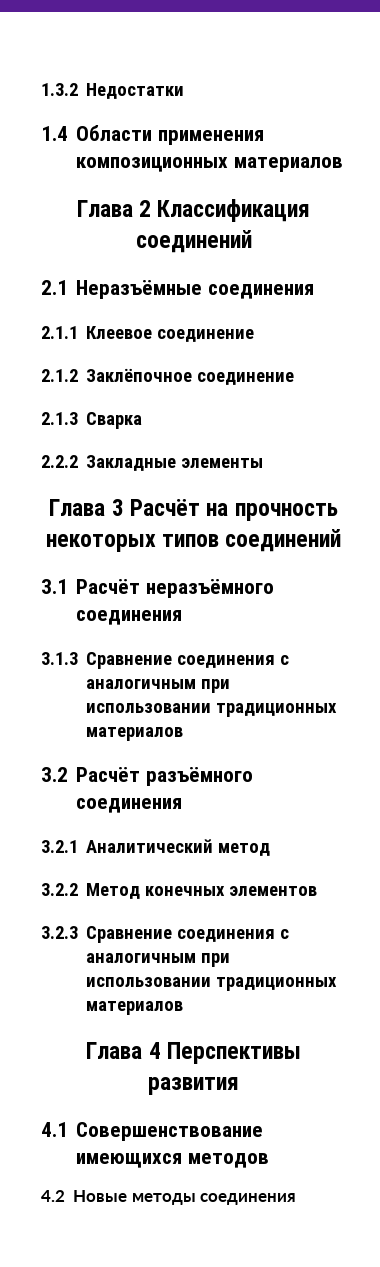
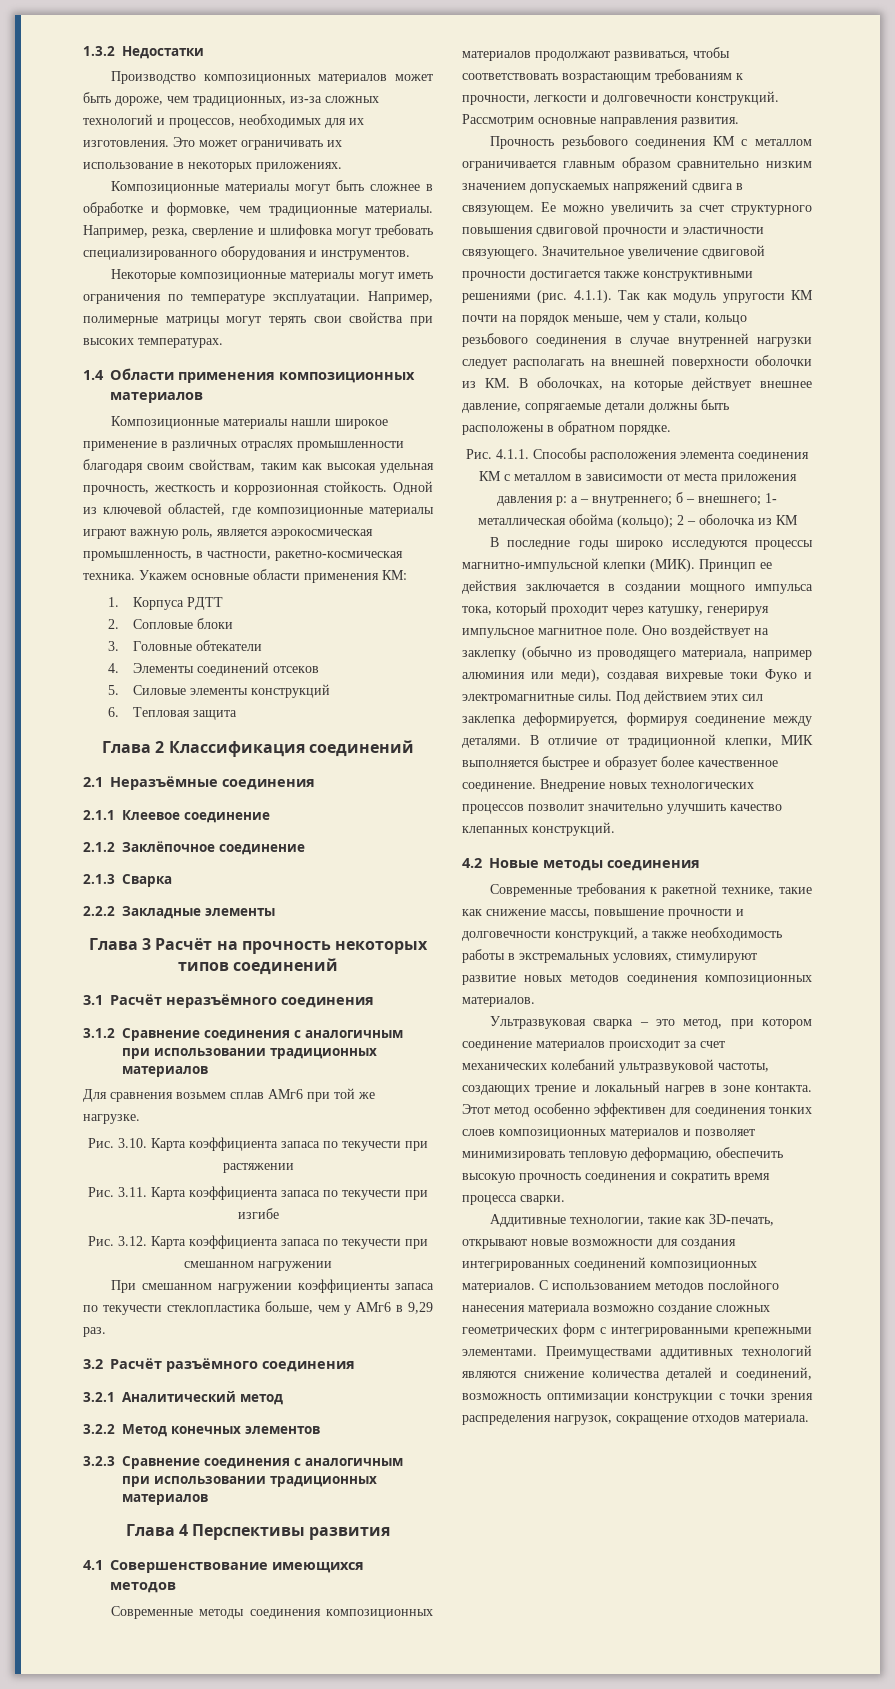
(185, 91) none -> [110,71,433,84] [83,92,379,106] [83,114,364,128] [83,137,342,150] [83,162,342,172] [110,180,433,194] [83,202,433,216] [83,224,433,238] [83,246,410,260] [110,269,433,282] [83,291,433,304] [83,312,433,326] [83,338,223,348] // Производство композиционных материалов может быть дороже, чем традиционных, из-за сложных технологий и процессов, необходимых для их изготовления. Это может ограничивать их использование в некоторых приложениях. // Композиционные материалы могут быть сложнее в обработке и формовке, чем традиционные материалы. Например, резка, сверление и шлифовка могут требовать специализированного оборудования и инструментов. // Некоторые композиционные материалы могут иметь ограничения по температуре эксплуатации. Например, полимерные матрицы могут терять свои свойства при высоких температурах.
(343, 164) none -> [110,416,388,429] [83,441,404,451] [83,459,434,473] [83,481,434,495] [83,503,434,517] [83,529,373,539] [83,551,403,561] [83,569,407,583] [107,597,223,610] [107,618,233,629] [107,640,262,651] [107,662,319,676] [107,684,330,698] [107,707,237,720] // Композиционные материалы нашли широкое применение в различных отраслях промышленности благодаря своим свойствам, таким как высокая удельная прочность, жесткость и коррозионная стойкость. Одной из ключевой областей, где композиционные материалы играют важную роль, является аэрокосмическая промышленность, в частности, ракетно-космическая техника. Укажем основные области применения КМ: // 1. Корпуса РДТТ // 2. Сопловые блоки // 3. Головные обтекатели // 4. Элементы соединений отсеков // 5. Силовые элементы конструкций // 6. Тепловая защита
[41,652,290,669] [86,679,231,693] [86,703,338,717] [86,727,184,741] 3.1.3 Сравнение соединения с аналогичным при использовании традиционных материалов -> [83,1028,403,1041] [122,1048,377,1059] [122,1066,208,1077] [83,1088,375,1102] [83,1114,140,1124] [88,1137,428,1151] [222,1163,294,1173] [88,1186,428,1200] [237,1208,279,1219] [88,1235,428,1249] [184,1261,332,1271] [110,1279,434,1293] [83,1301,433,1315] [83,1327,106,1337] 3.1.2 Сравнение соединения с аналогичным при использовании традиционных материалов // Для сравнения возьмем сплав АМг6 при той же нагрузке. // Рис. 3.10. Карта коэффициента запаса по текучести при растяжении // Рис. 3.11. Карта коэффициента запаса по текучести при изгибе // Рис. 3.12. Карта коэффициента запаса по текучести при смешанном нагружении // При смешанном нагружении коэффициенты запаса по текучести стеклопластика больше, чем у АМг6 в 9,29 раз.
[41,1190,297,1205] 4.2 Новые методы соединения -> [110,1606,433,1619] [462,47,730,61] [462,69,743,83] [462,91,779,105] [462,114,739,127] [489,135,812,149] [462,157,812,171] [462,179,743,193] [462,202,812,215] [462,223,764,237] [462,245,765,259] [462,271,753,281] [462,290,813,303] [462,315,747,325] [462,333,812,347] [462,355,812,369] [462,377,812,391] [462,399,729,413] [462,421,671,435] [466,448,809,462] [478,471,797,484] [497,492,777,506] [477,514,798,528] [489,537,813,550] [462,558,772,572] [462,580,813,594] [462,602,769,616] [462,624,769,638] [462,646,812,660] [462,669,812,682] [462,690,763,704] [462,712,812,726] [462,734,813,748] [462,756,778,770] [462,779,754,792] [462,804,782,814] [462,822,615,836] [462,858,700,871] [489,883,812,897] [462,909,744,919] [462,927,782,941] [462,949,757,963] [462,975,812,985] [462,997,535,1007] [489,1016,812,1029] [462,1041,725,1051] [462,1059,769,1073] [462,1081,812,1095] [462,1103,812,1117] [462,1129,755,1139] [462,1147,783,1161] [462,1173,770,1183] [462,1195,565,1205] [489,1214,774,1227] [462,1239,736,1249] [462,1257,757,1271] [462,1279,779,1293] [462,1305,770,1315] [462,1323,812,1337] [462,1345,812,1359] [462,1367,812,1381] [462,1393,813,1403] [462,1415,809,1425] Современные методы соединения композиционных материалов продолжают развиваться, чтобы соответствовать возрастающим требованиям к прочности, легкости и долговечности конструкций. Рассмотрим основные направления развития. // Прочность резьбового соединения КМ с металлом ограничивается главным образом сравнительно низким значением допускаемых напряжений сдвига в связующем. Ее можно увеличить за счет структурного повышения сдвиговой прочности и эластичности связующего. Значительное увеличение сдвиговой прочности достигается также конструктивными решениями (рис. 4.1.1). Так как модуль упругости КМ почти на порядок меньше, чем у стали, кольцо резьбового соединения в случае внутренней нагрузки следует располагать на внешней поверхности оболочки из КМ. В оболочках, на которые действует внешнее давление, сопрягаемые детали должны быть расположены в обратном порядке. // Рис. 4.1.1. Способы расположения элемента соединения КМ с металлом в зависимости от места приложения давления p: a – внутреннего; б – внешнего; 1- металлическая обойма (кольцо); 2 – оболочка из КМ // В последние годы широко исследуются процессы магнитно-импульсной клепки (МИК). Принцип ее действия заключается в создании мощного импульса тока, который проходит через катушку, генерируя импульсное магнитное поле. Оно воздействует на заклепку (обычно из проводящего материала, например алюминия или меди), создавая вихревые токи Фуко и электромагнитные силы. Под действием этих сил заклепка деформируется, формируя соединение между деталями. В отличие от традиционной клепки, МИК выполняется быстрее и образует более качественное соединение. Внедрение новых технологических процессов позволит значительно улучшить качество клепанных конструкций. // 4.2 Новые методы соединения // Современные требования к ракетной технике, такие как снижение массы, повышение прочности и долговечности конструкций, а также необходимость работы в экстремальных условиях, стимулируют развитие новых методов соединения композиционных материалов. // Ультразвуковая сварка – это метод, при котором соединение материалов происходит за счет механических колебаний ультразвуковой частоты, создающих трение и локальный нагрев в зоне контакта. Этот метод особенно эффективен для соединения тонких слоев композиционных материалов и позволяет минимизировать тепловую деформацию, обеспечить высокую прочность соединения и сократить время процесса сварки. // Аддитивные технологии, такие как 3D-печать, открывают новые возможности для создания интегрированных соединений композиционных материалов. С использованием методов послойного нанесения материала возможно создание сложных геометрических форм с интегрированными крепежными элементами. Преимуществами аддитивных технологий являются снижение количества деталей и соединений, возможность оптимизации конструкции с точки зрения распределения нагрузок, сокращение отходов материала.

